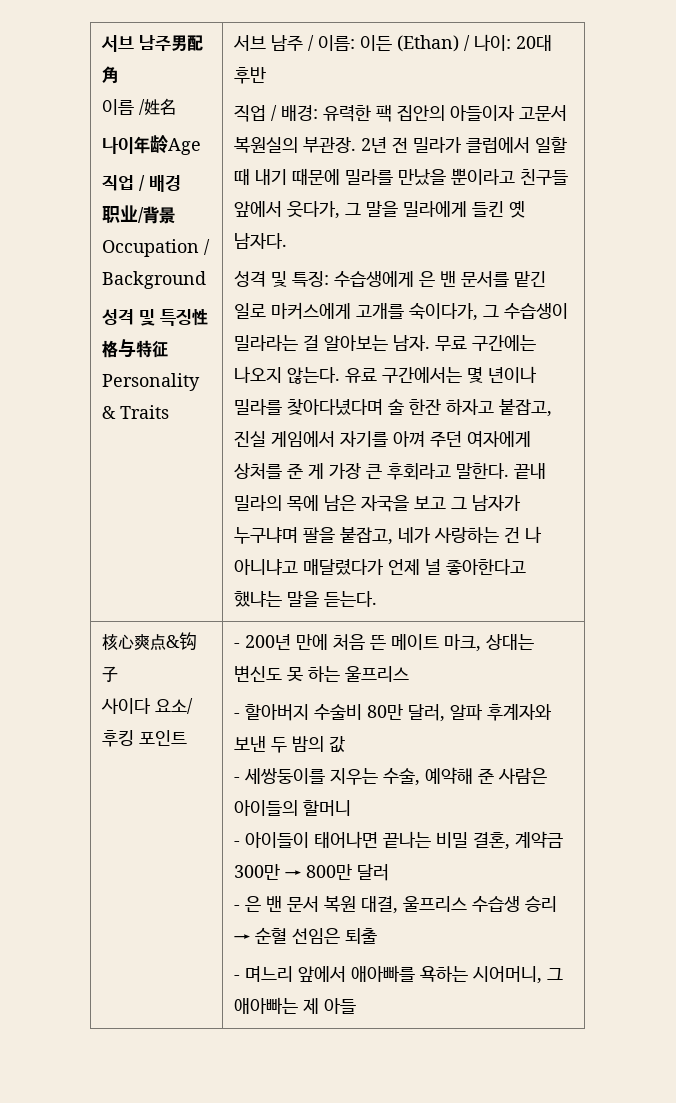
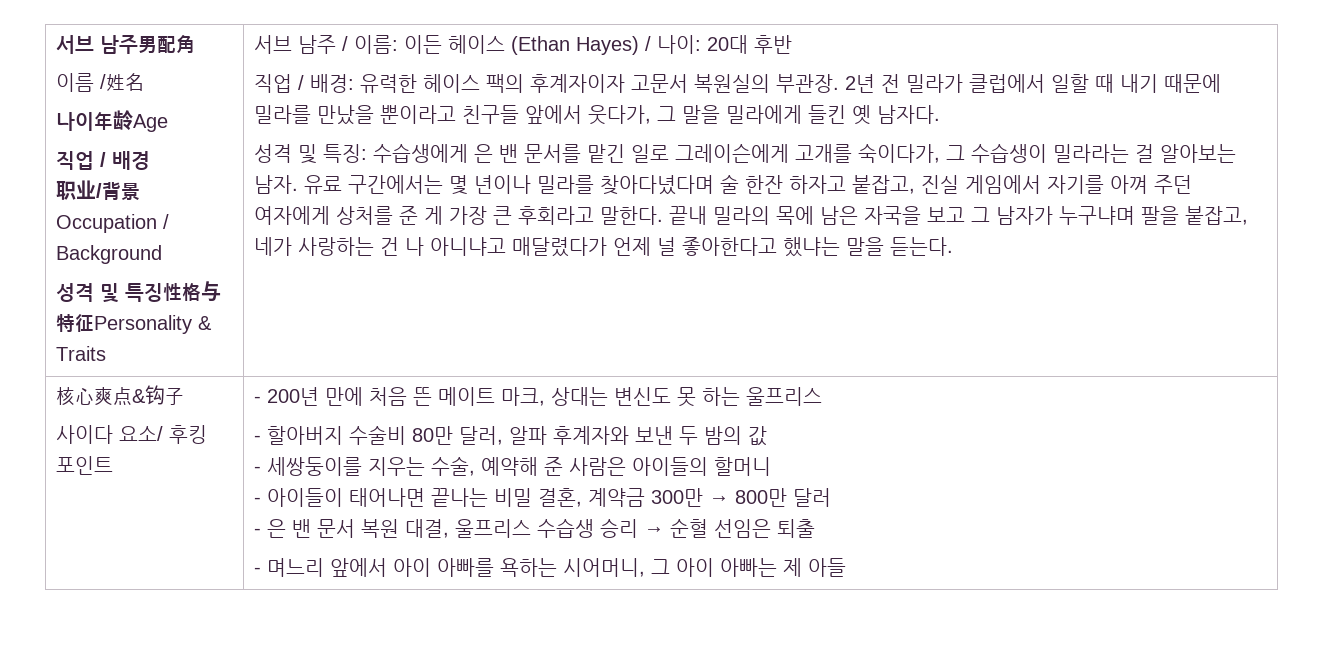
[397,35,460,52] (Ethan) -> [448,35,640,55] 헤이스 (Ethan Hayes)
[376,105,516,122] 팩 집안의 아들이자 -> [423,74,626,93] 헤이스 팩의 후계자이자
[271,302,352,319] 마커스에게 -> [675,143,790,163] 그레이슨에게
[435,335,537,351] [234,366,341,384] 무료 구간에는 나오지 않는다. -> (299, 184) none
[351,965,416,982] 애아빠를 -> [393,558,495,577] 아이 아빠를
[234,997,299,1014] 애아빠는 -> [676,558,778,577] 아이 아빠는

